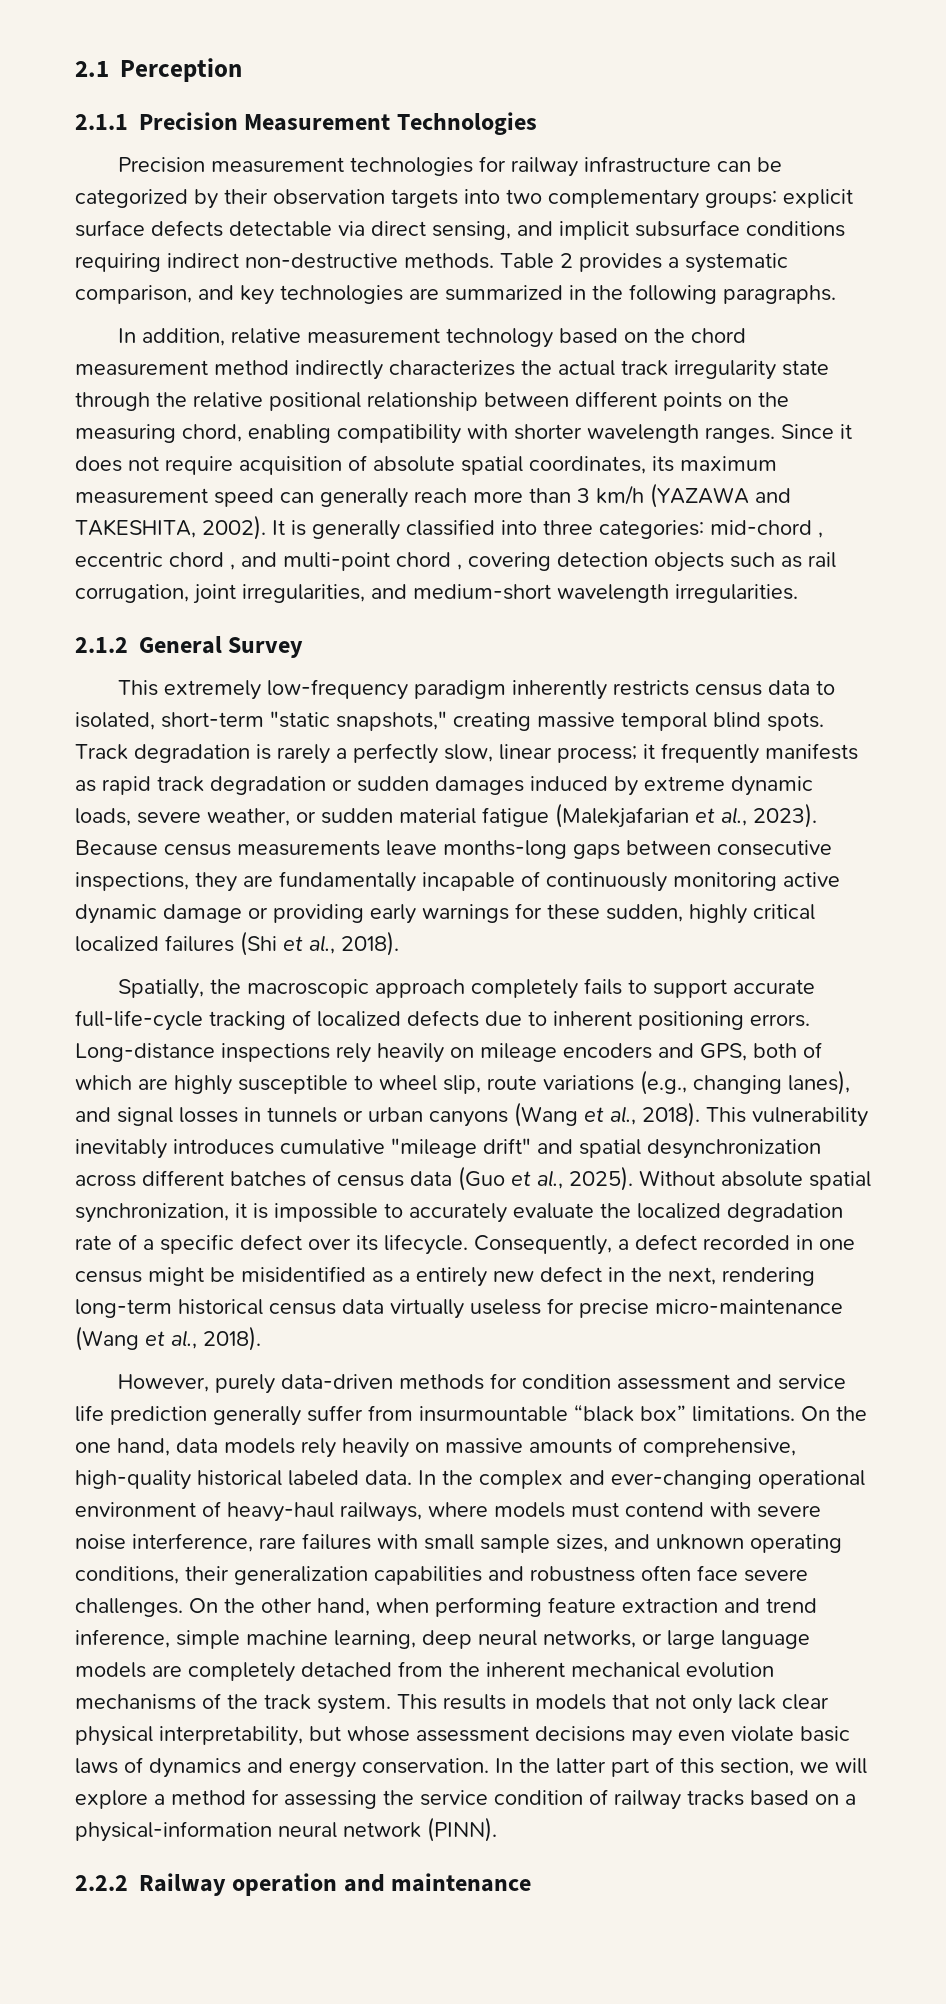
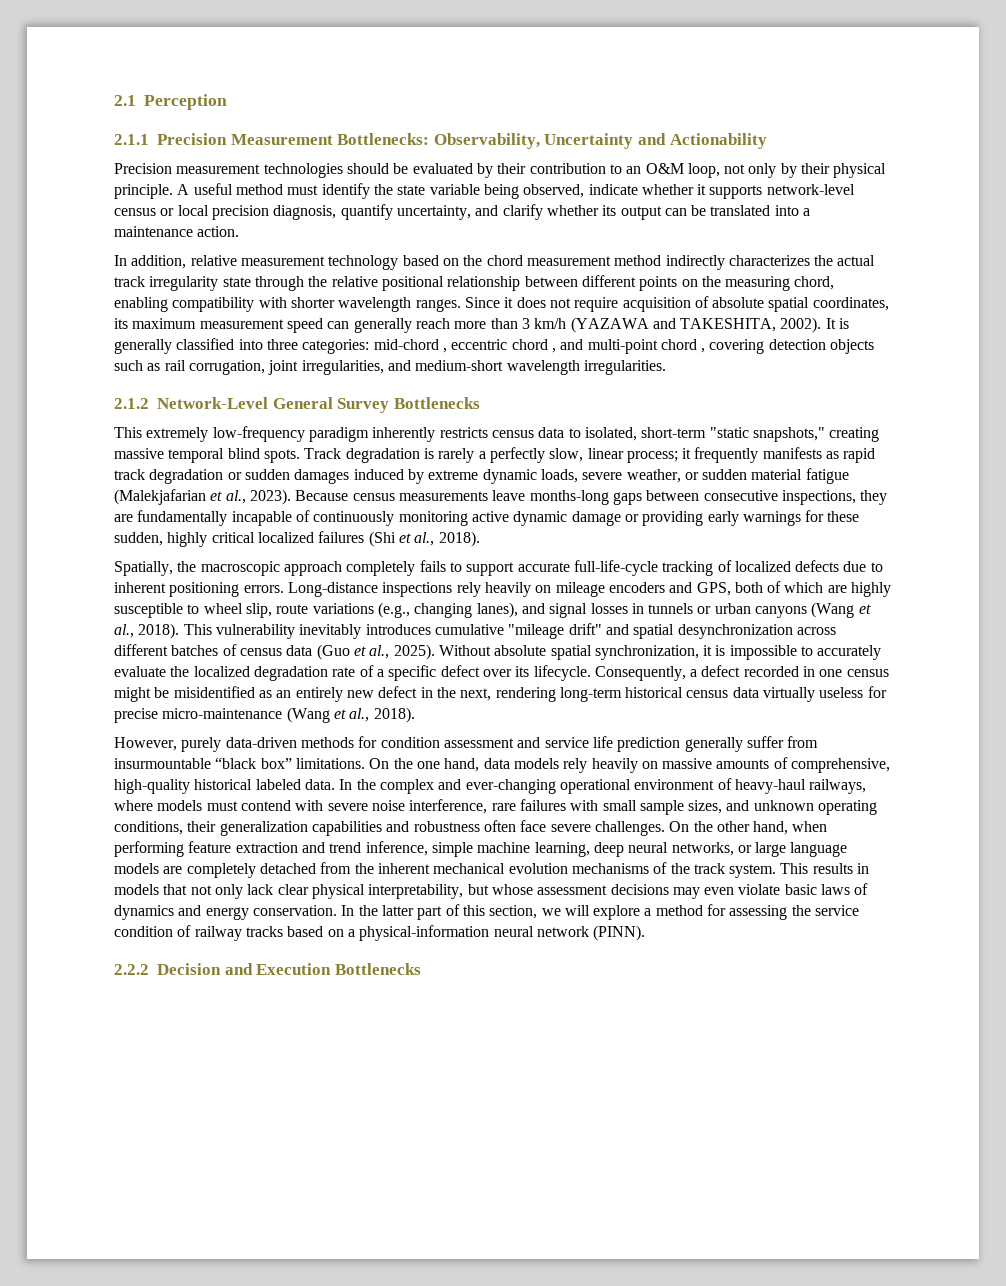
[396,112,537,135] [117,156,782,177] [75,189,853,209] [75,220,845,240] [75,253,788,273] [75,284,836,305] Technologies // Precision measurement technologies for railway infrastructure can be categorized by their observation targets into two complementary groups: explicit surface defects detectable via direct sensing, and implicit subsurface conditions requiring indirect non-destructive methods. Table 2 provides a systematic comparison, and key technologies are summarized in the following paragraphs. -> [337,133,767,149] [114,163,887,178] [114,183,855,199] [114,204,811,220] [114,226,240,237] Bottlenecks: Observability, Uncertainty and Actionability // Precision measurement technologies should be evaluated by their contribution to an O&M loop, not only by their physical principle. A useful method must identify the state variable being observed, indicate whether it supports network-level census or local precision diagnosis, quantify uncertainty, and clarify whether its output can be translated into a maintenance action.
(128, 645) none -> [157,397,268,409] Network-Level
(304, 647) none -> [393,397,480,409] Bottlenecks
[399,1271,410,1282] a -> [276,690,292,698] an
[139,1873,532,1896] Railway operation and maintenance -> [157,963,421,975] Decision and Execution Bottlenecks

